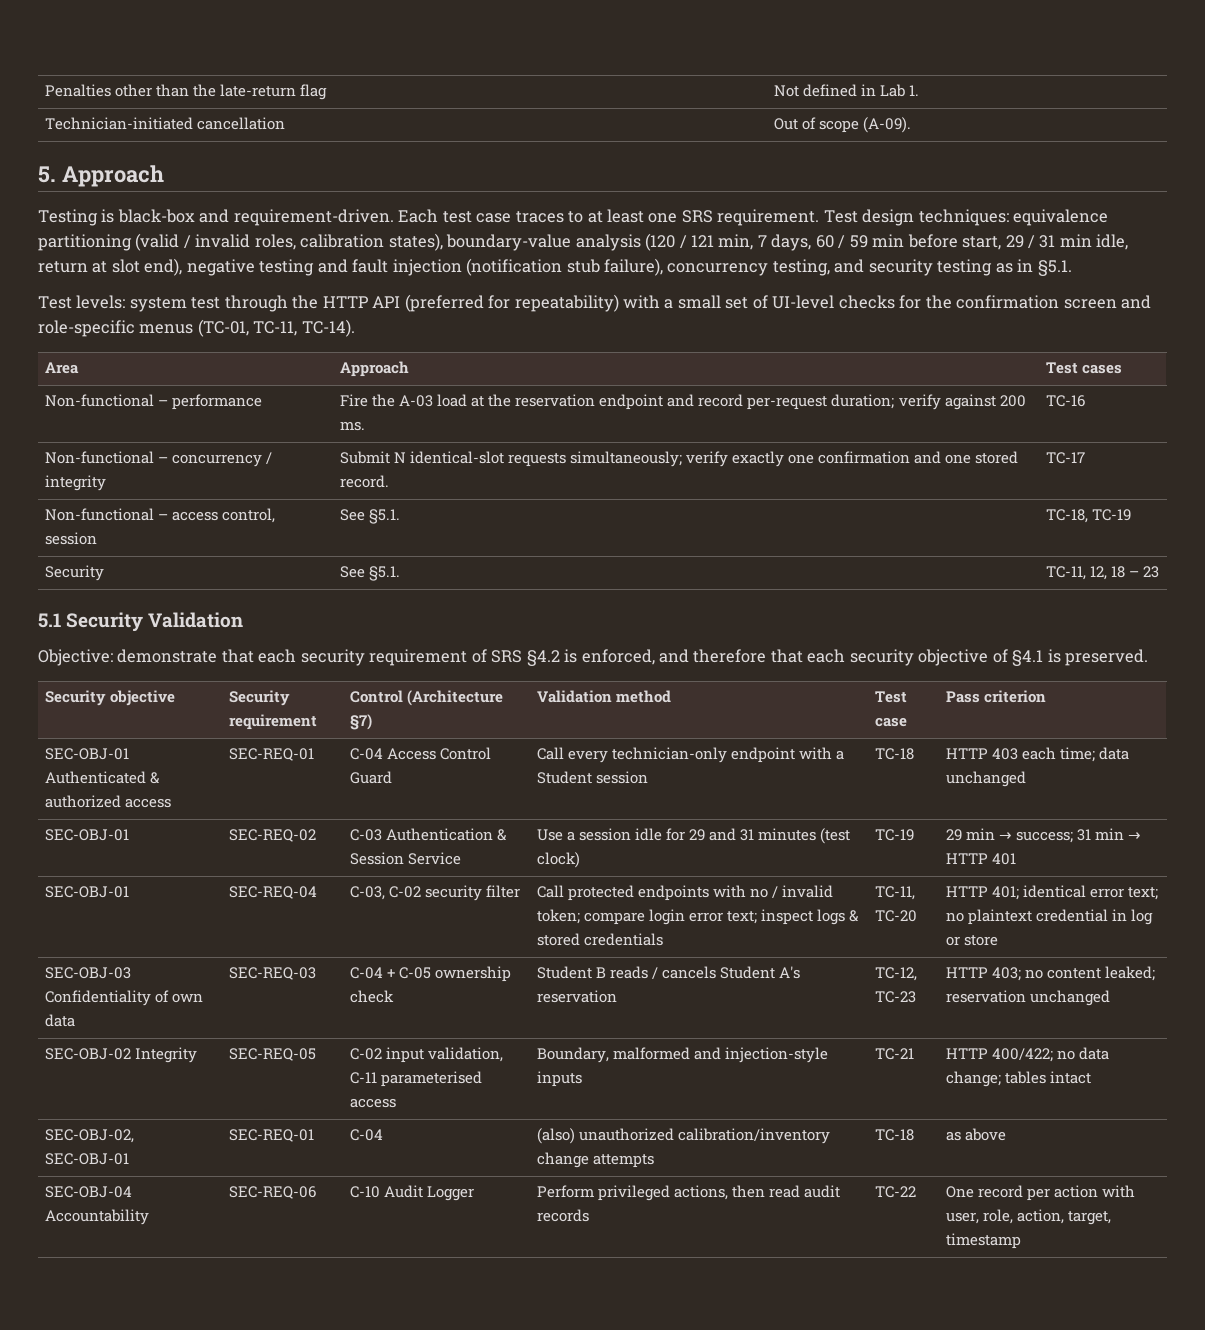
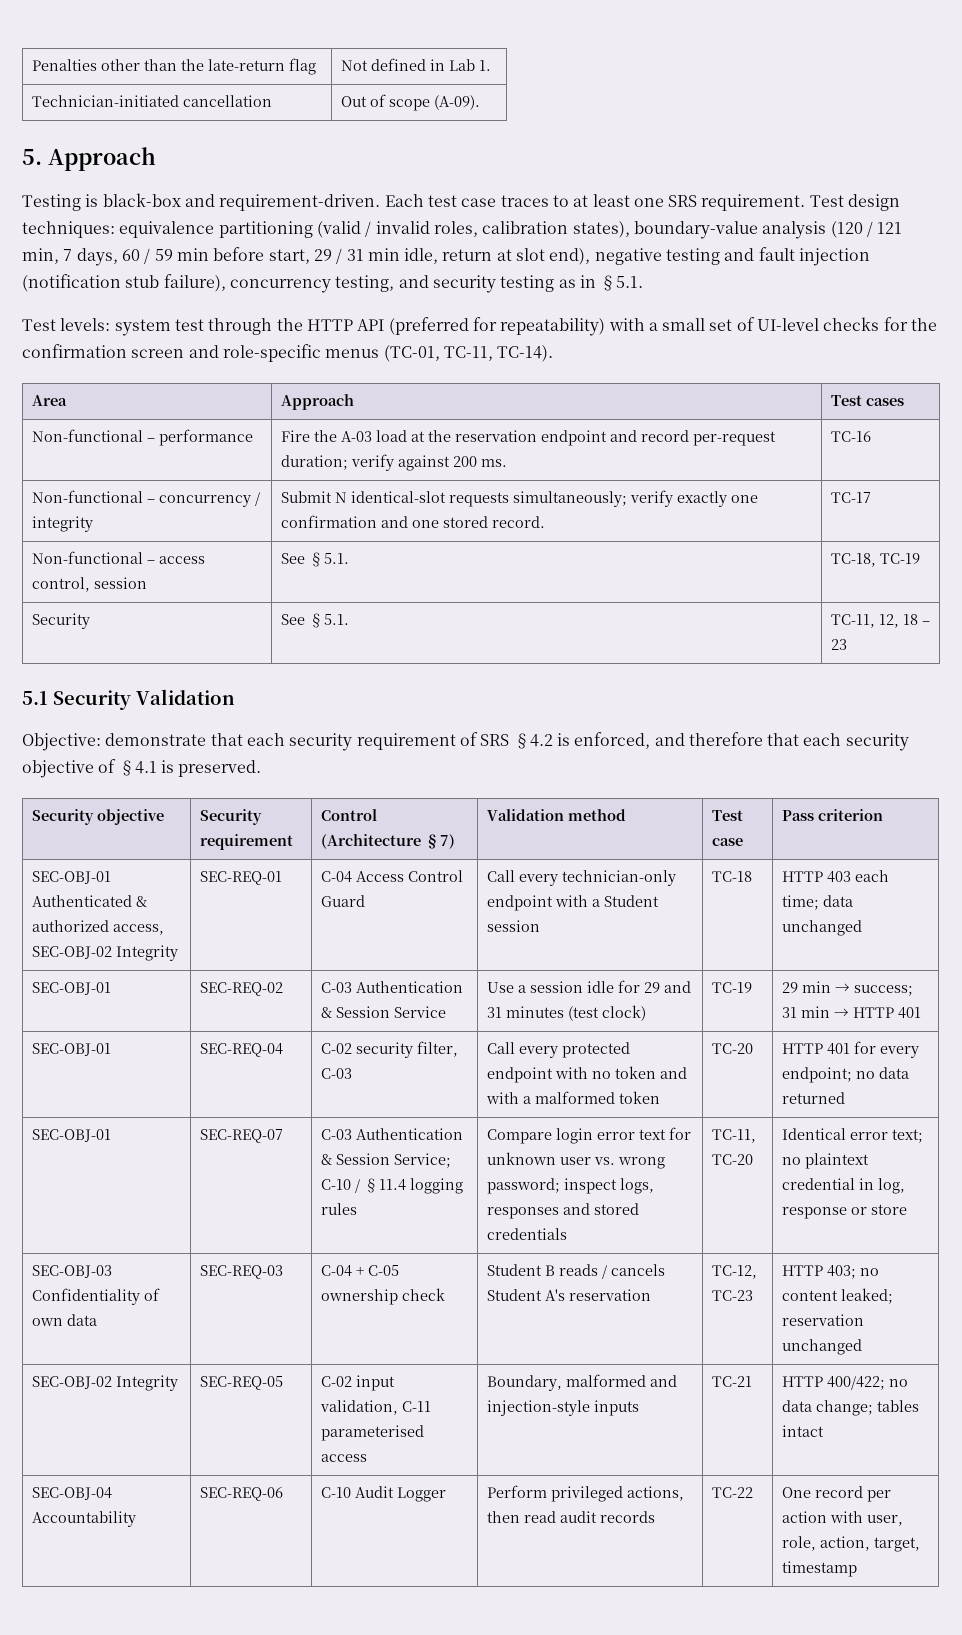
[124,798,171,808] access -> [112,924,164,935] [31,945,178,961] access, SEC-OBJ-02 Integrity
[349,886,385,900] C-03, -> (283, 1050) none
[486,885,521,898] [536,885,834,901] [536,909,860,925] filter | Call protected endpoints with no / invalid token; compare login error text; inspect logs & -> [416,1041,458,1057] [320,1068,352,1079] [486,1042,630,1058] [486,1066,687,1083] [485,1091,660,1104] [711,1043,753,1054] [781,1041,919,1058] [781,1067,909,1083] [781,1092,845,1104] [31,1129,111,1142] [199,1129,283,1143] [320,1128,463,1140] [320,1153,451,1168] [320,1178,463,1194] [320,1203,357,1215] [486,1127,691,1144] [486,1152,665,1169] [486,1178,654,1194] [486,1203,590,1219] filter, C-03 | Call every protected endpoint with no token and with a malformed token | TC-20 | HTTP 401 for every endpoint; no data returned // SEC-OBJ-01 | SEC-REQ-07 | C-03 Authentication & Session Service; C-10 / §11.4 logging rules | Compare login error text for unknown user vs. wrong password; inspect logs, responses and
[945,885,1087,900] HTTP 401; identical -> [781,1128,846,1140] Identical
[1131,909,1154,925] log -> [877,1178,905,1194] [781,1207,847,1219] log, response
[44,1129,134,1143] [44,1153,129,1165] [228,1129,314,1142] [349,1129,383,1141] [536,1128,831,1144] [536,1152,654,1168] [874,1129,914,1141] [945,1128,1006,1141] // SEC-OBJ-02, SEC-OBJ-01 | SEC-REQ-01 | C-04 | (also) unauthorized calibration/inventory change attempts | TC-18 | as above -> (824, 1431) none

